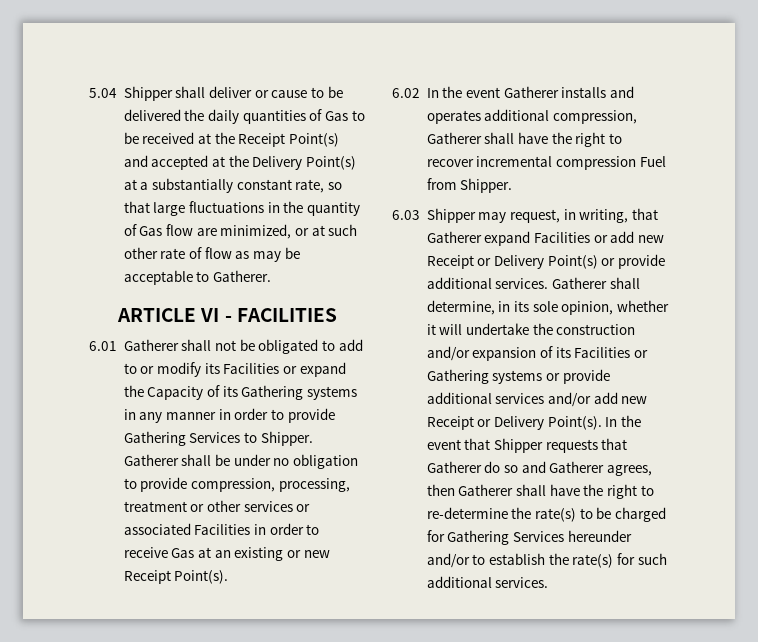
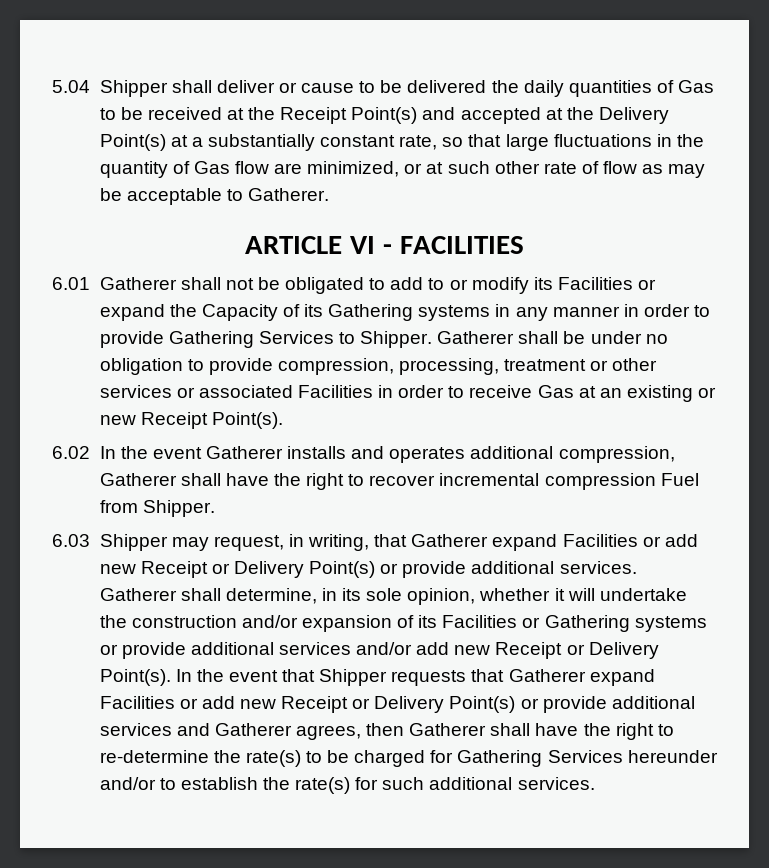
[484,461,519,473] do so -> [589,669,655,686] [99,696,695,713] [99,723,172,736] expand Facilities or add new Receipt or Delivery Point(s) or provide additional services

